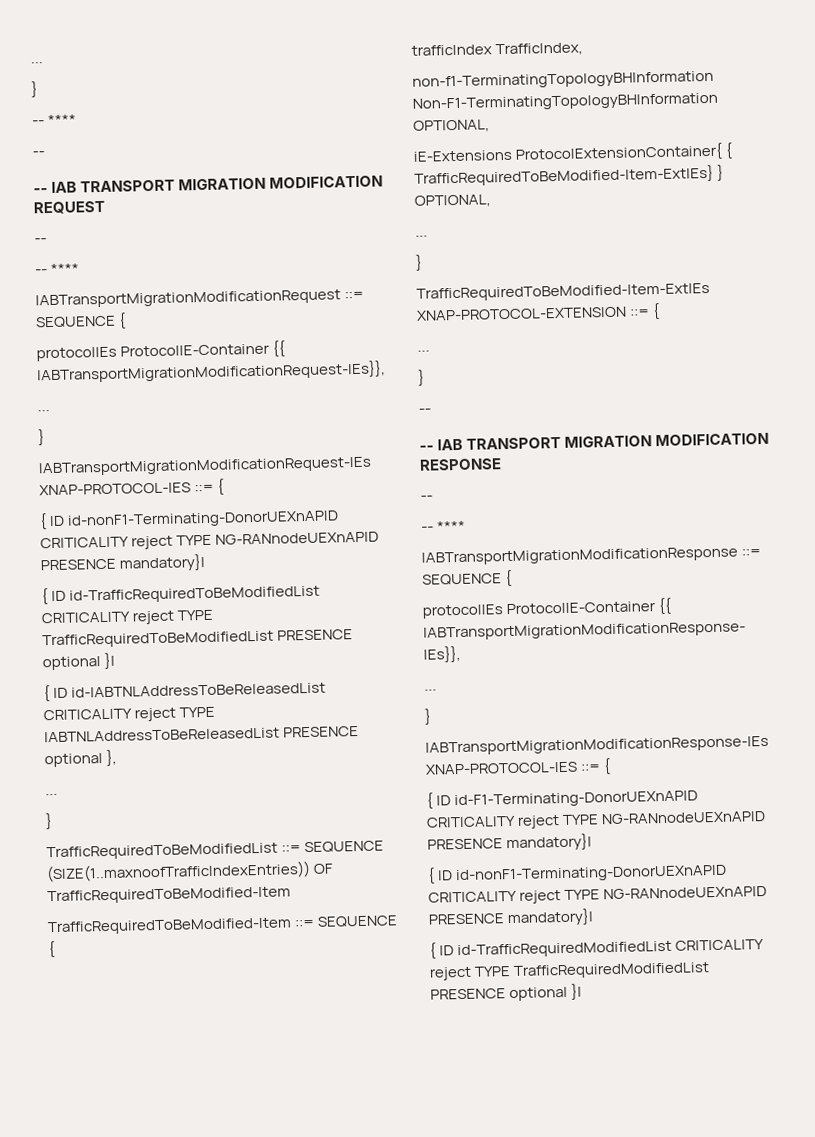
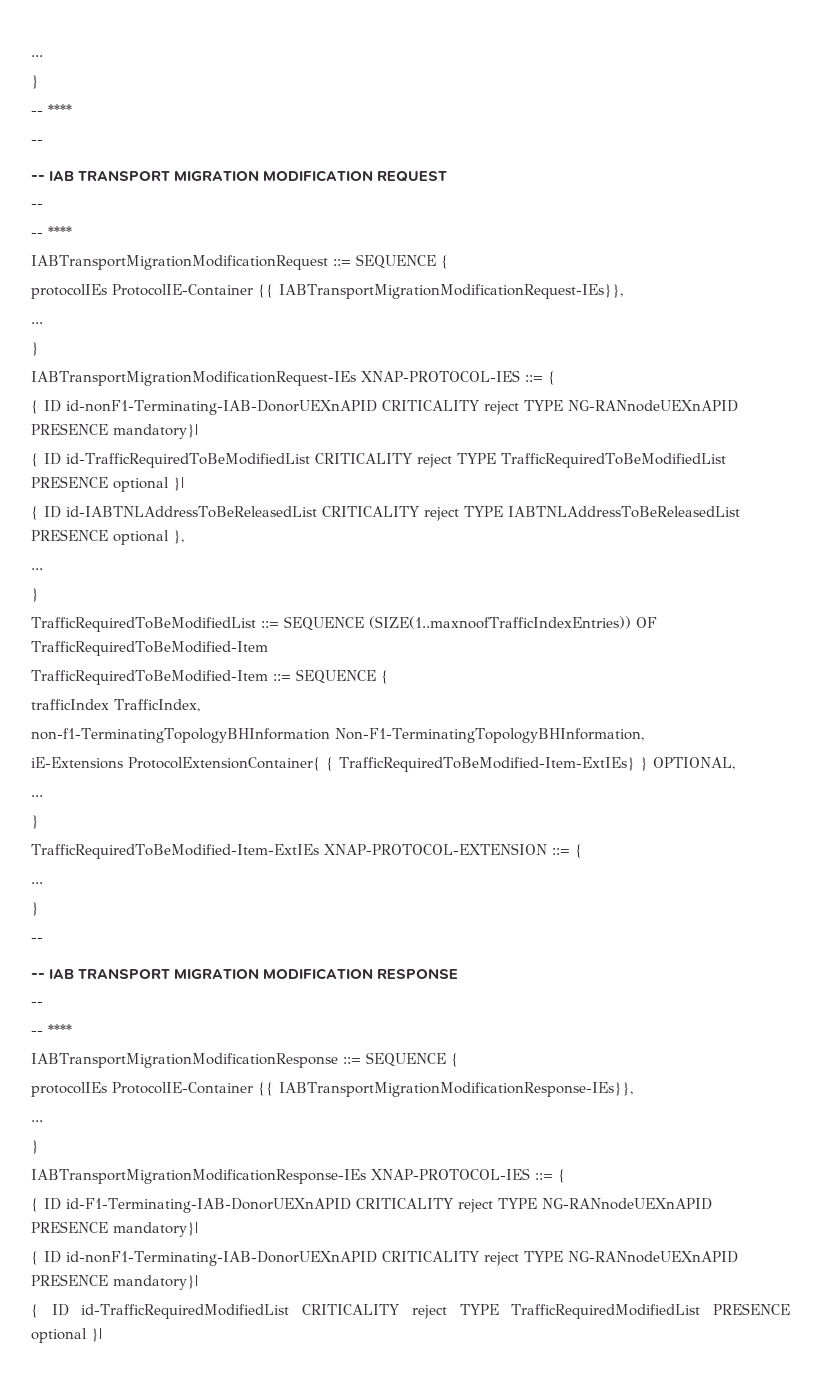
[67,510,340,529] id-nonF1-Terminating-DonorUEXnAPID -> [66,400,377,415] id-nonF1-Terminating-IAB-DonorUEXnAPID
[412,92,718,112] [413,119,490,133] Non-F1-TerminatingTopologyBHInformation OPTIONAL, -> [334,728,644,743] Non-F1-TerminatingTopologyBHInformation,
[454,790,699,809] [426,810,767,829] [427,833,593,852] [427,864,728,884] id-F1-Terminating-DonorUEXnAPID CRITICALITY reject TYPE NG-RANnodeUEXnAPID PRESENCE mandatory}| // { ID id-nonF1-Terminating-DonorUEXnAPID -> [66,1198,712,1213] [31,1221,198,1237] [31,1251,377,1266] id-F1-Terminating-IAB-DonorUEXnAPID CRITICALITY reject TYPE NG-RANnodeUEXnAPID PRESENCE mandatory}| // { ID id-nonF1-Terminating-IAB-DonorUEXnAPID

